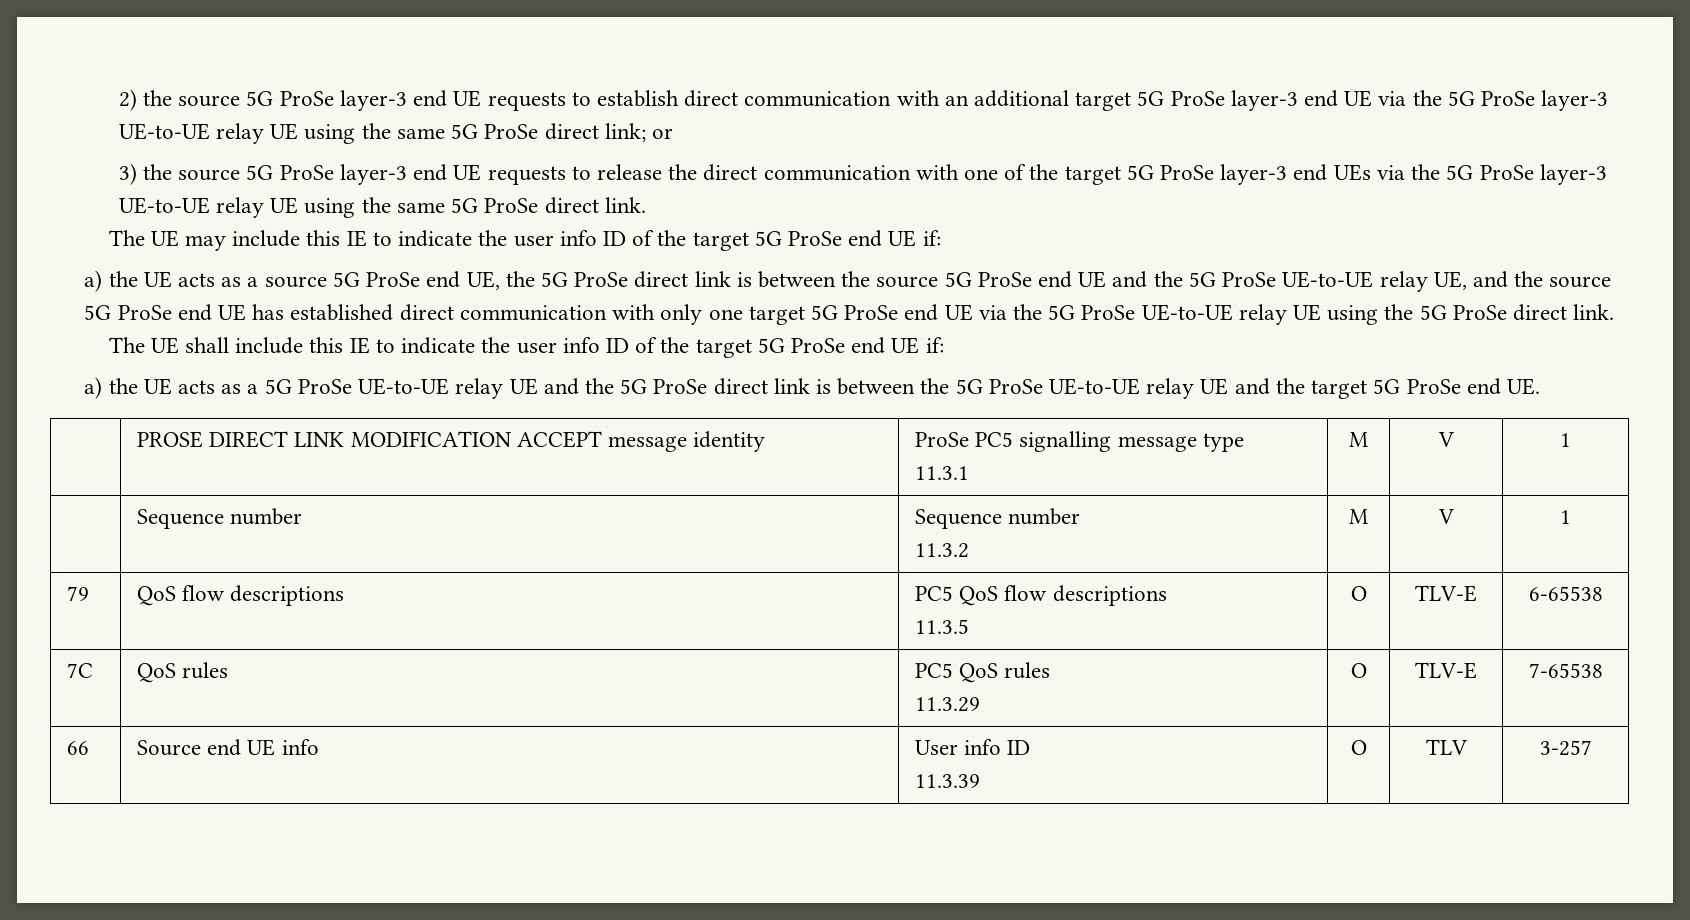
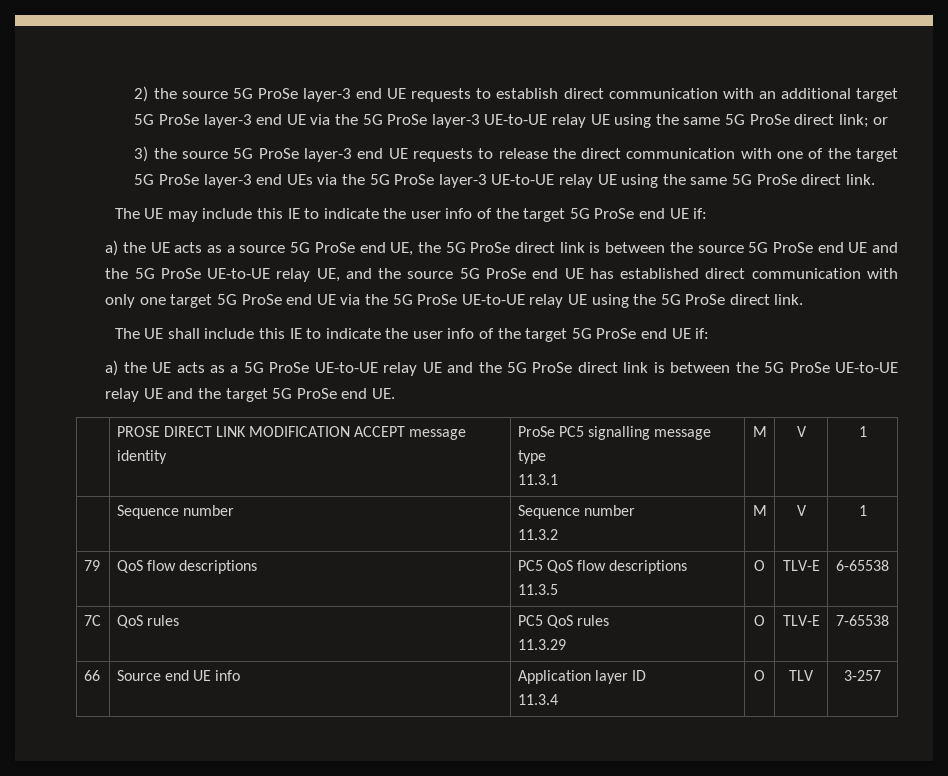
[602,231,626,246] ID -> (473, 213) none
[605,338,629,353] ID -> (475, 333) none
[915,739,1002,755] User info -> [517,670,628,684] Application layer
[915,774,981,788] 11.3.39 -> [517,694,558,705] 11.3.4

